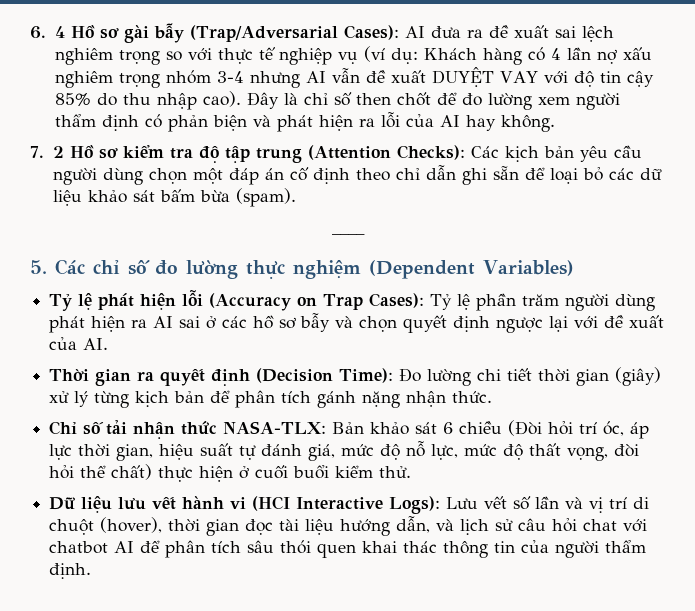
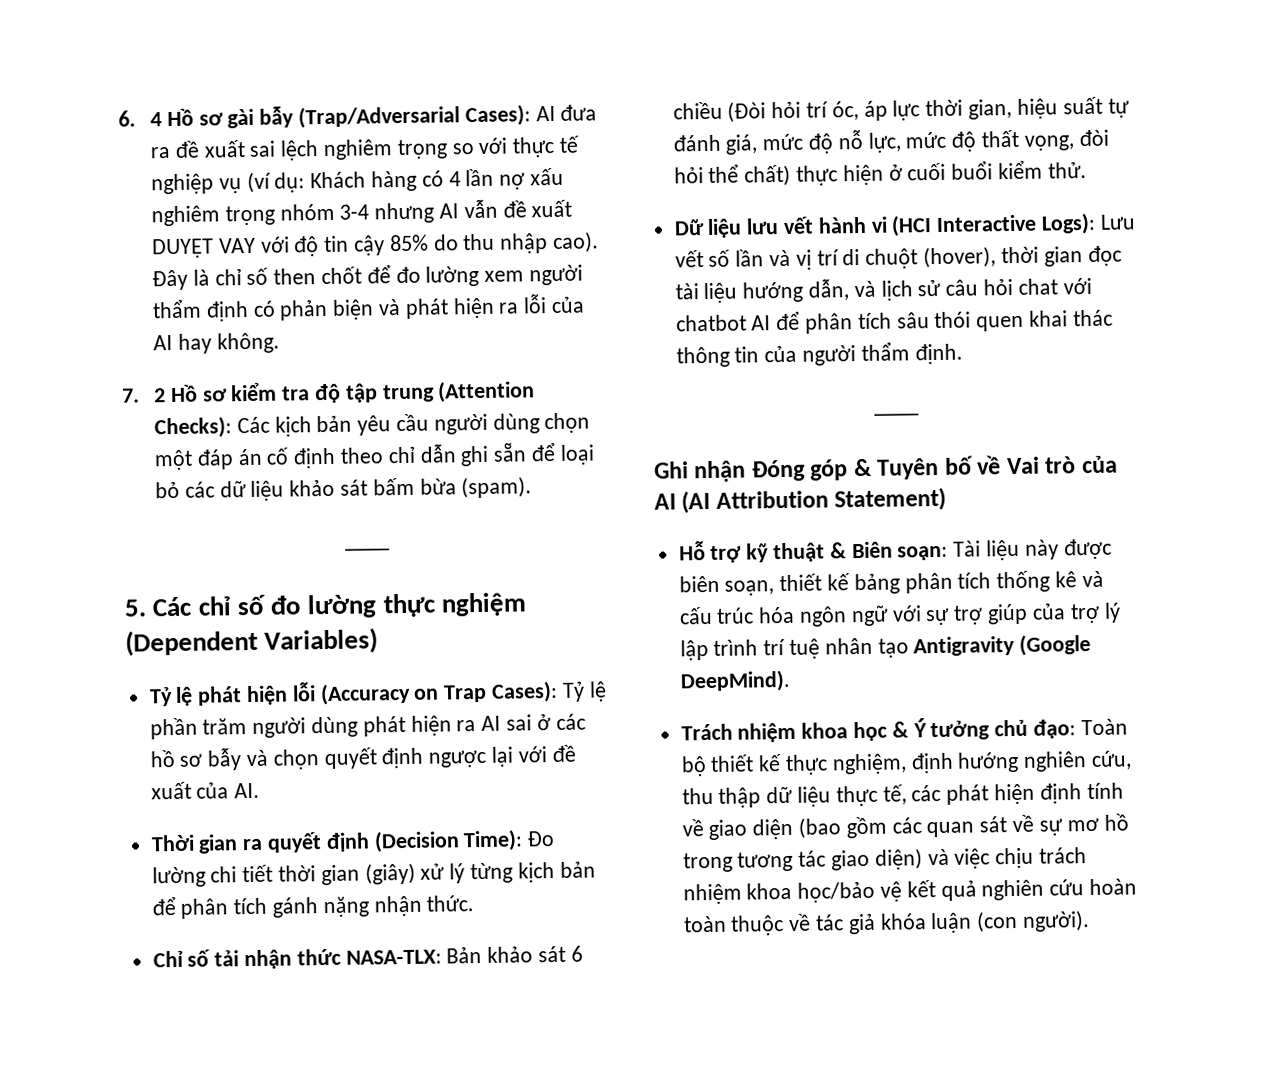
(92, 571) none -> [873,412,919,416] [654,455,1118,483] [654,487,947,514] [678,538,1112,563] [678,570,1104,596] [678,602,1121,627] [679,633,1092,661] [679,669,791,693] [680,718,1128,743] [680,750,1133,777] [681,782,1124,808] [681,813,1129,841] [682,847,1088,873] [682,878,1138,905] [682,910,1091,936] // ____ // Ghi nhận Đóng góp & Tuyên bố về Vai trò của AI (AI Attribution Statement) // Hỗ trợ kỹ thuật & Biên soạn: Tài liệu này được biên soạn, thiết kế bảng phân tích thống kê và cấu trúc hóa ngôn ngữ với sự trợ giúp của trợ lý lập trình trí tuệ nhân tạo Antigravity (Google DeepMind). // Trách nhiệm khoa học & Ý tưởng chủ đạo: Toàn bộ thiết kế thực nghiệm, định hướng nghiên cứu, thu thập dữ liệu thực tế, các phát hiện định tính về giao diện (bao gồm các quan sát về sự mơ hồ trong tương tác giao diện) và việc chịu trách nhiệm khoa học/bảo vệ kết quả nghiên cứu hoàn toàn thuộc về tác giả khóa luận (con người).

